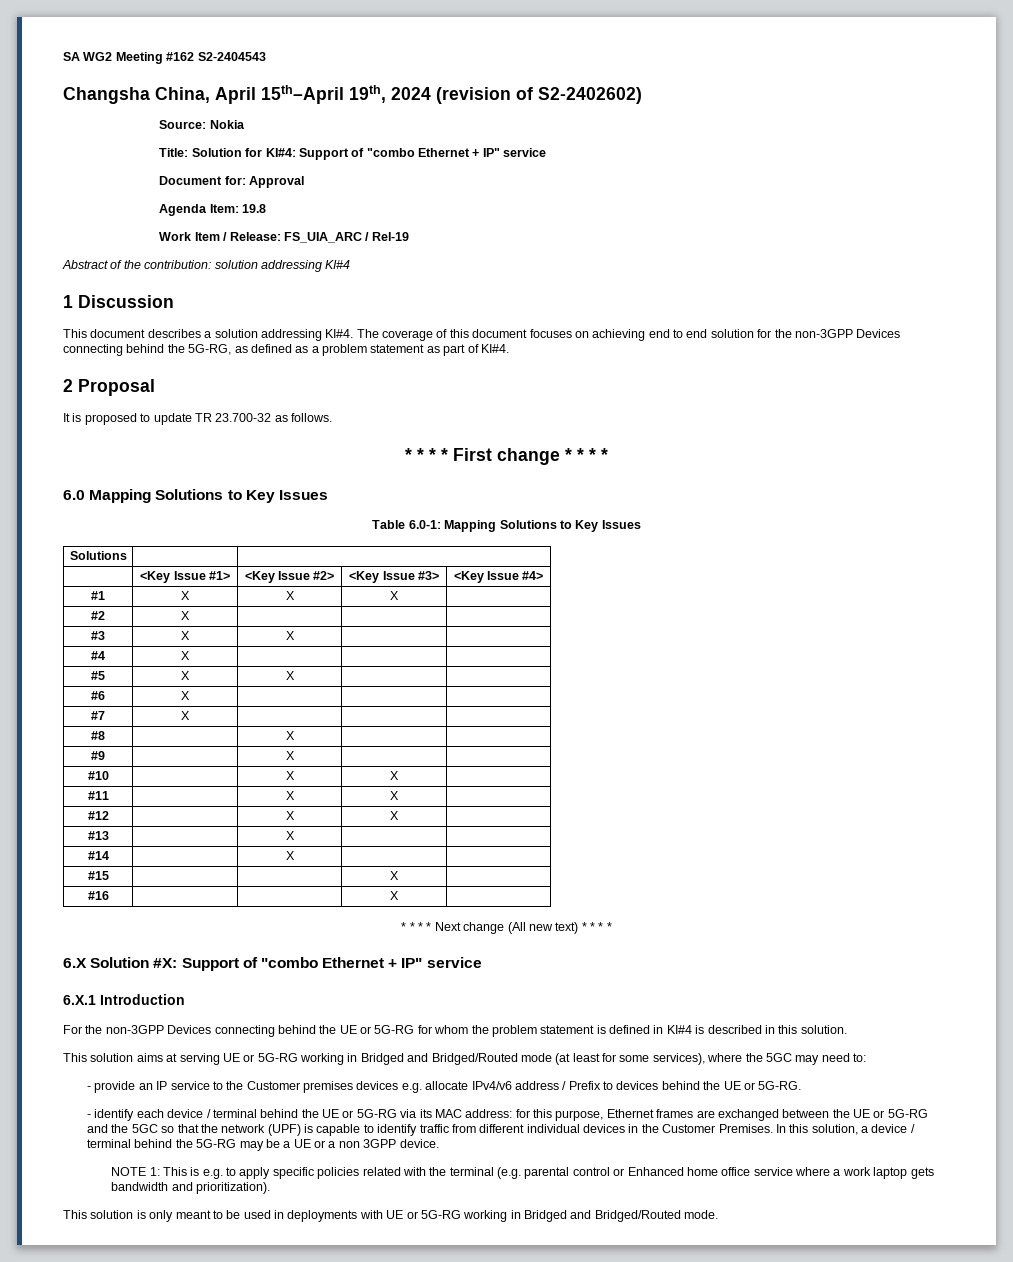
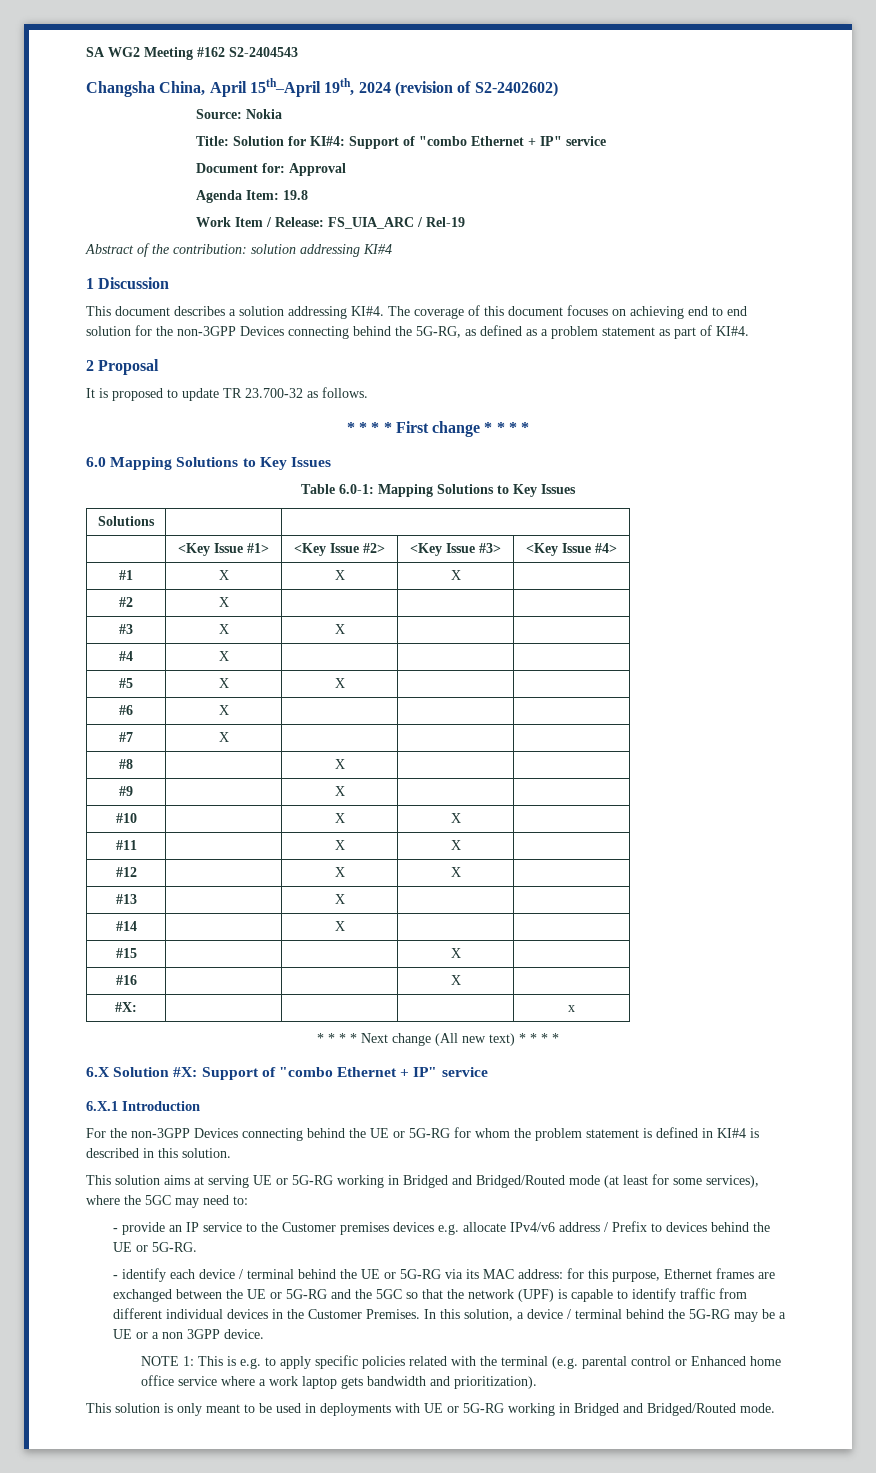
(399, 895) none -> [115,1002,137,1012] [568,1005,575,1012] // #X: | | | | x

